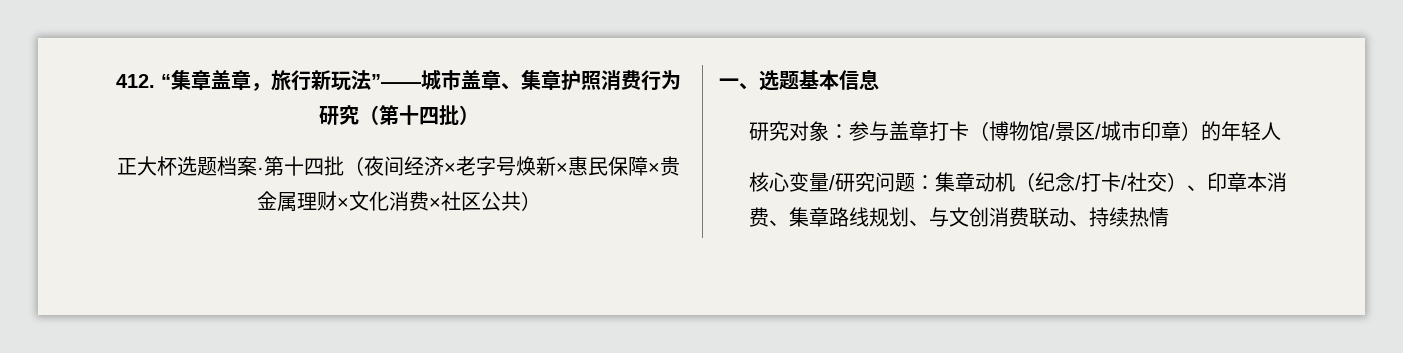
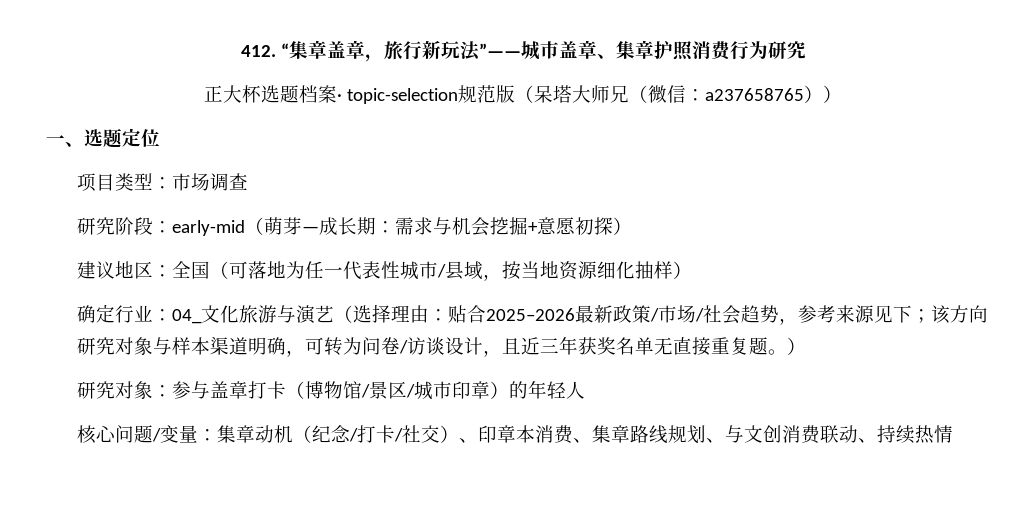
[358,105,479,125] （第十四批） -> (806, 50) none
[264,156,680,176] [256,191,541,212] [719,69,879,91] 第十四批（夜间经济×老字号焕新×惠民保障×贵金属理财×文化消费×社区公共） // 一、选题基本信息 -> [346,85,842,104] [46,128,160,148] [76,173,248,192] [76,217,632,236] [76,261,692,281] [76,304,988,325] [76,336,806,357] topic-selection规范版（呆塔大师兄（微信：a237658765）） // 一、选题定位 // 项目类型：市场调查 // 研究阶段：early-mid（萌芽—成长期：需求与机会挖掘+意愿初探） // 建议地区：全国（可落地为任一代表性城市/县域，按当地资源细化抽样） // 确定行业：04_文化旅游与演艺（选择理由：贴合2025–2026最新政策/市场/社会趋势，参考来源见下；该方向研究对象与样本渠道明确，可转为问卷/访谈设计，且近三年获奖名单无直接重复题。）
[788,172,915,192] 变量/研究问题 -> [114,425,198,443] 问题/变量

